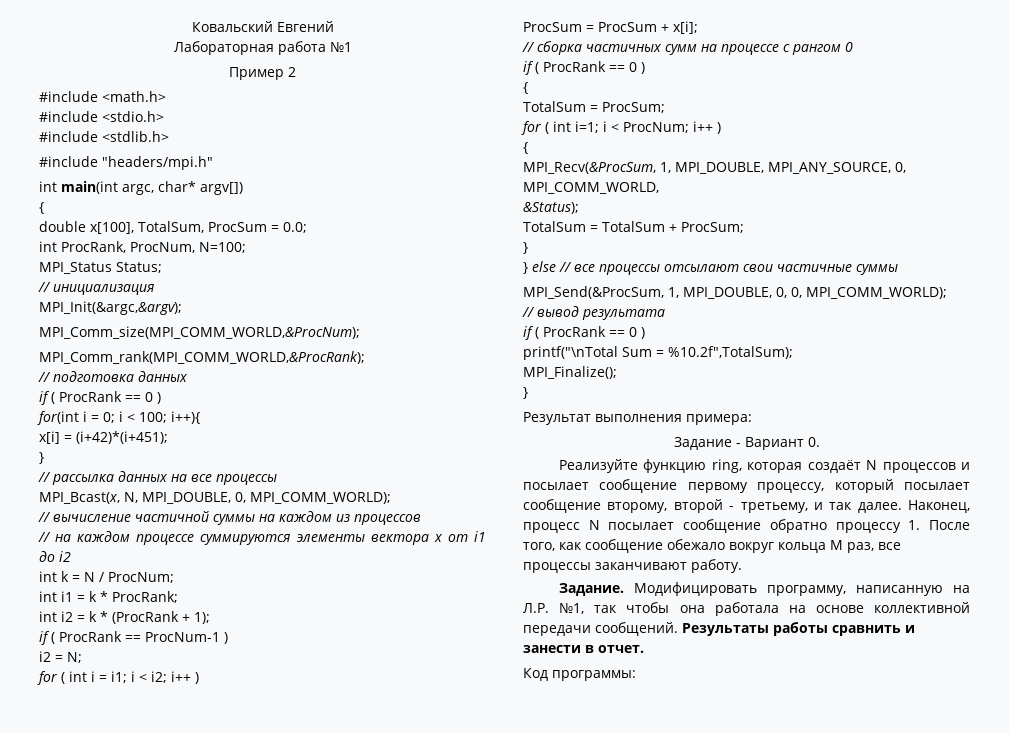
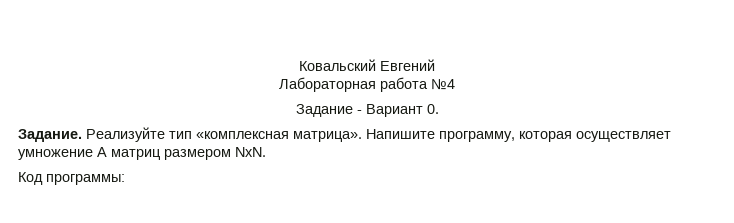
[329,42,352,52] [229,67,296,80] [39,91,166,102] [39,111,164,122] [39,131,169,142] [39,156,213,170] [39,181,243,195] [39,202,44,214] [39,221,307,234] [39,241,246,253] [39,262,162,274] [38,282,154,295] [39,301,182,315] [39,326,360,339] [39,351,365,364] [38,371,188,382] [39,391,161,405] [37,411,200,425] [39,431,168,444] [39,452,44,464] [38,471,277,485] [39,492,391,504] [38,511,421,525] [38,531,486,545] [39,551,71,562] [39,571,174,583] [39,591,178,603] [39,611,210,624] [39,631,228,645] [39,651,82,663] [37,671,199,685] [523,21,698,34] [522,41,853,55] [523,61,645,75] [523,82,528,94] [523,101,665,113] [521,121,721,135] [523,142,528,154] [523,162,906,174] [523,182,659,194] [523,202,579,214] [523,221,744,233] [523,242,528,254] [523,261,898,275] [523,286,947,299] [522,306,665,320] [523,326,645,340] [523,346,793,360] [523,366,617,379] [523,387,528,399] [523,412,752,425] [673,437,820,450] [558,459,970,473] [523,479,970,493] [523,499,970,513] [523,519,970,533] [523,539,901,553] [523,559,742,573] [558,582,970,596] [523,602,970,616] [523,622,915,636] [523,645,644,653] №1 // Пример 2 // #include <math.h> // #include <stdio.h> // #include <stdlib.h> // #include "headers/mpi.h" // int main(int argc, char* argv[]) // { // double x[100], TotalSum, ProcSum = 0.0; // int ProcRank, ProcNum, N=100; // MPI_Status Status; // // инициализация // MPI_Init(&argc,&argv); // MPI_Comm_size(MPI_COMM_WORLD,&ProcNum); // MPI_Comm_rank(MPI_COMM_WORLD,&ProcRank); // // подготовка данных // if ( ProcRank == 0 ) // for(int i = 0; i < 100; i++){ // x[i] = (i+42)*(i+451); // } // // рассылка данных на все процессы // MPI_Bcast(x, N, MPI_DOUBLE, 0, MPI_COMM_WORLD); // // вычисление частичной суммы на каждом из процессов // // на каждом процессе суммируются элементы вектора x от i1 до i2 // int k = N / ProcNum; // int i1 = k * ProcRank; // int i2 = k * (ProcRank + 1); // if ( ProcRank == ProcNum-1 ) // i2 = N; // for ( int i = i1; i < i2; i++ ) // ProcSum = ProcSum + x[i]; // // сборка частичных сумм на процессе с рангом 0 // if ( ProcRank == 0 ) // { // TotalSum = ProcSum; // for ( int i=1; i < ProcNum; i++ ) // { // MPI_Recv(&ProcSum, 1, MPI_DOUBLE, MPI_ANY_SOURCE, 0, MPI_COMM_WORLD, // &Status); // TotalSum = TotalSum + ProcSum; // } // } else // все процессы отсылают свои частичные суммы // MPI_Send(&ProcSum, 1, MPI_DOUBLE, 0, 0, MPI_COMM_WORLD); // // вывод результата // if ( ProcRank == 0 ) // printf("\nTotal Sum = %10.2f",TotalSum); // MPI_Finalize(); // } // Результат выполнения примера: // Задание - Вариант 0. // Реализуйте функцию ring, которая создаёт N процессов и посылает сообщение первому процессу, который посылает сообщение второму, второй - третьему, и так далее. Наконец, процесс N посылает сообщение обратно процессу 1. После того, как сообщение обежало вокруг кольца M раз, все процессы заканчивают работу. // Задание. Модифицировать программу, написанную на Л.Р. №1, так чтобы она работала на основе коллективной передачи сообщений. Результаты работы сравнить и занести в отчет. -> [431,79,455,90] [295,104,439,117] [18,127,671,142] [18,147,266,160] №4 // Задание - Вариант 0. // Задание. Реализуйте тип «комплексная матрица». Напишите программу, которая осуществляет умножение A матриц размером NxN.

